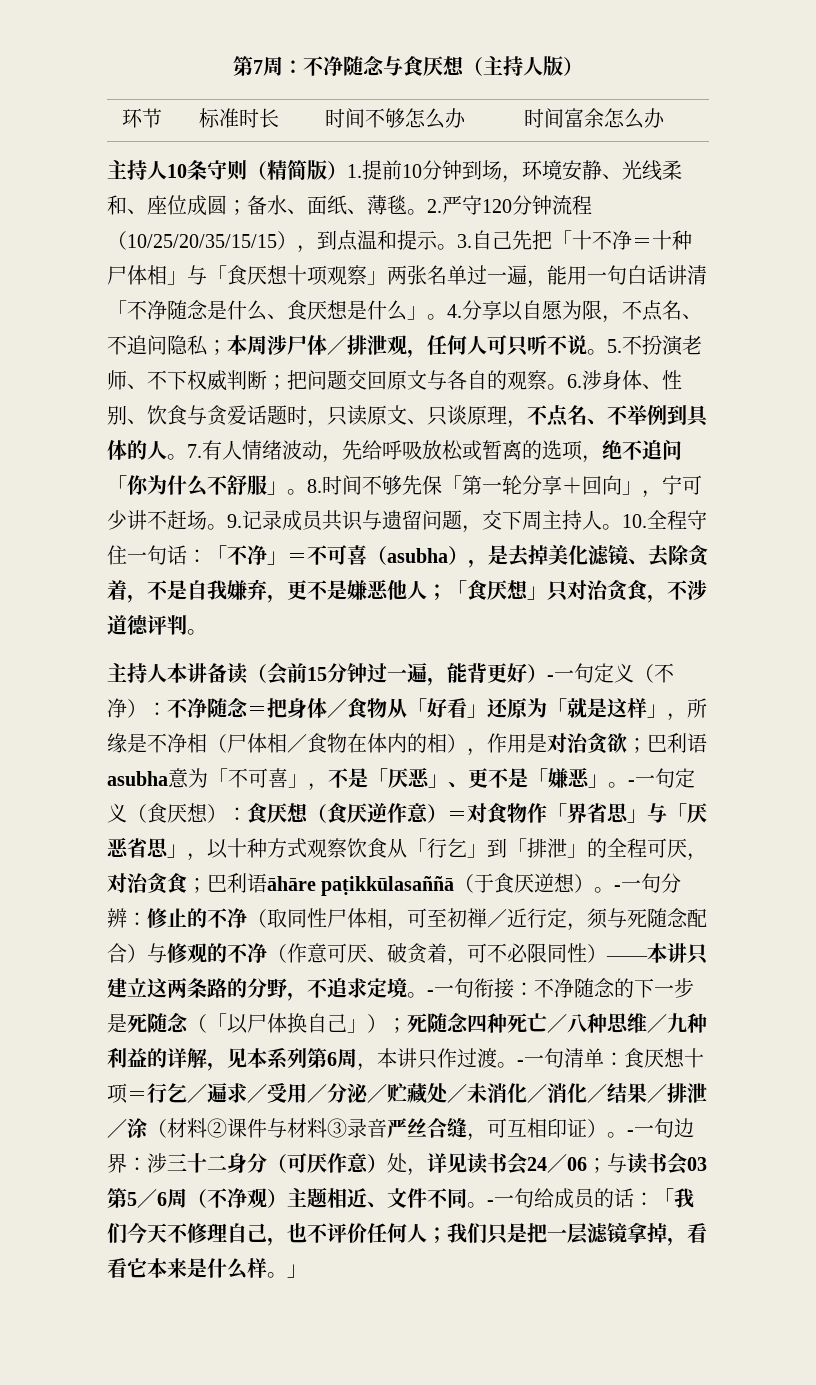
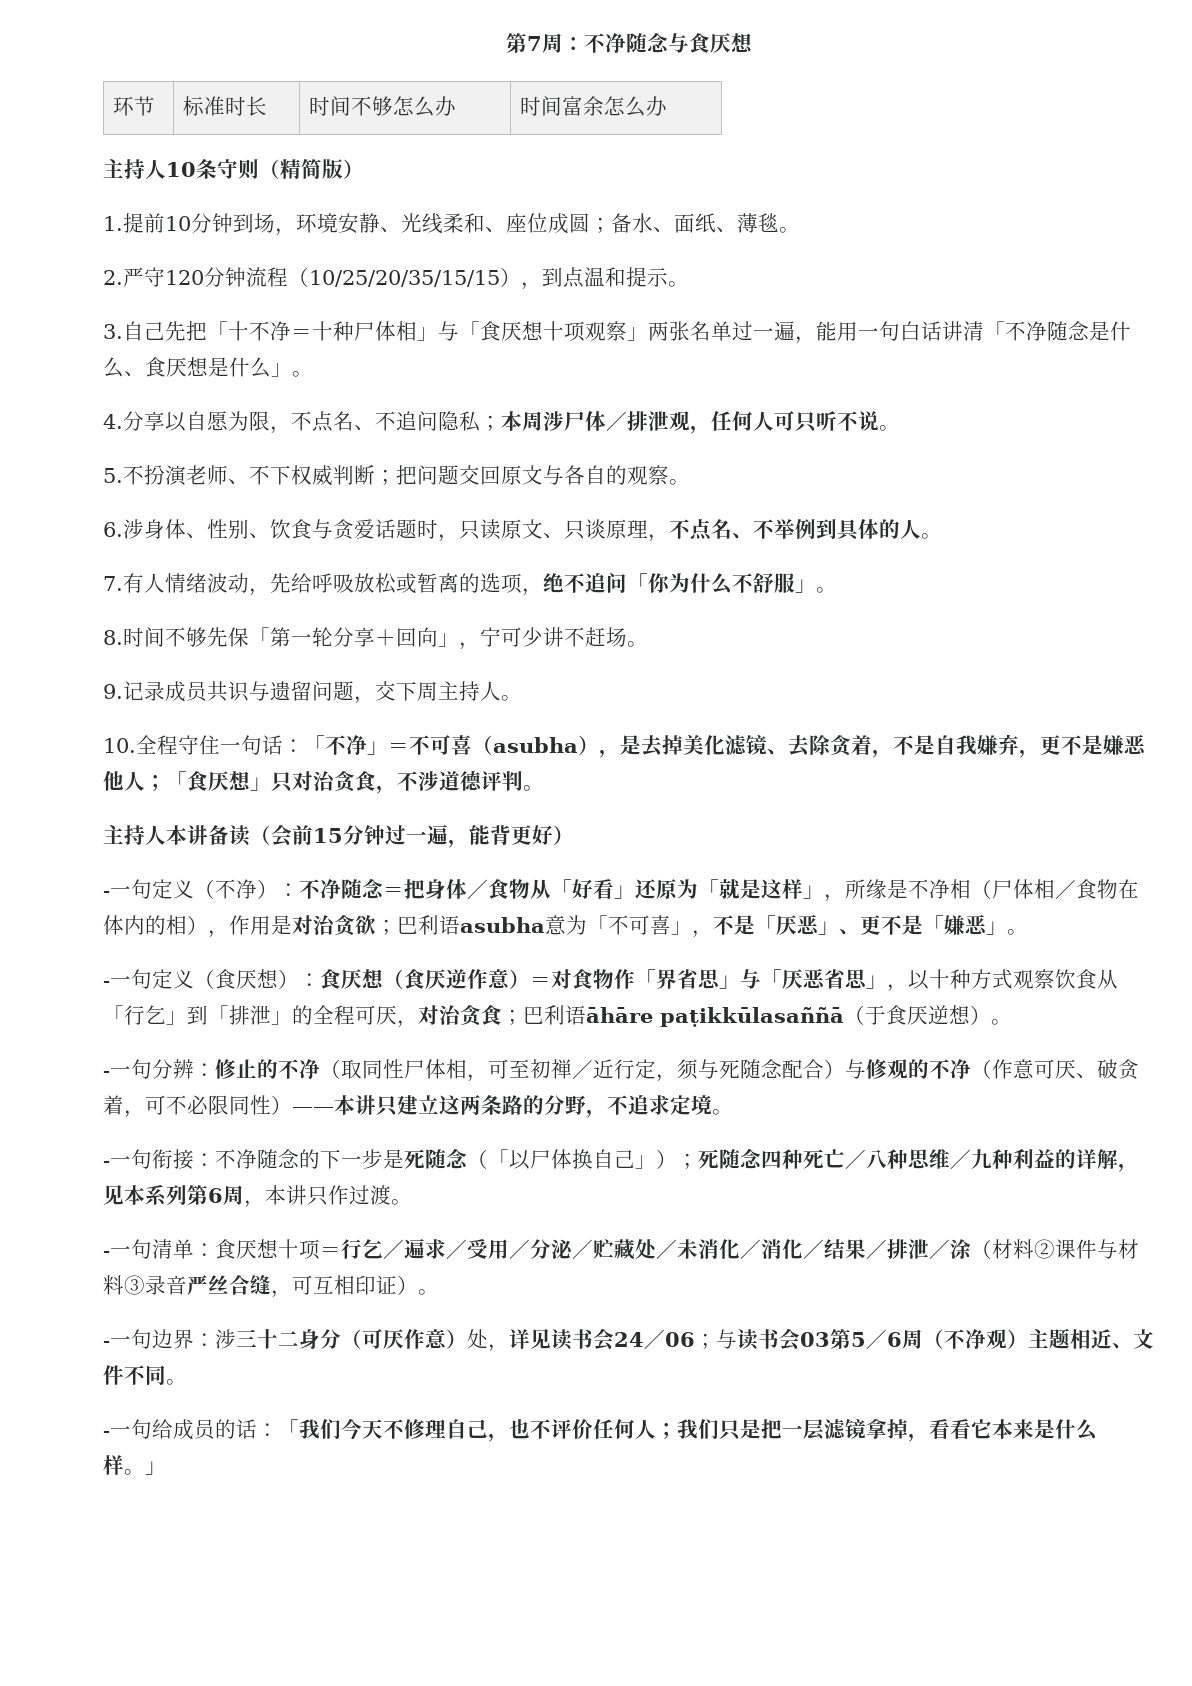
[463,56,583,76] （主持人版） -> (753, 43) none
(347, 170) none -> (364, 169) //
(427, 212) none -> (800, 230) //
(457, 247) none -> (689, 284) //
(447, 317) none -> (313, 374) //
(607, 352) none -> (900, 428) //
(567, 387) none -> (690, 482) //
(187, 457) none -> (942, 536) //
(307, 492) none -> (837, 590) //
(227, 527) none -> (648, 644) //
(622, 527) none -> (522, 698) //
(547, 673) none -> (574, 835) //
(628, 785) none -> (1028, 932) //
(615, 890) none -> (1012, 1022) //
(427, 995) none -> (733, 1112) //
(517, 1065) none -> (412, 1202) //
(627, 1135) none -> (439, 1292) //
(487, 1205) none -> (187, 1382) //

